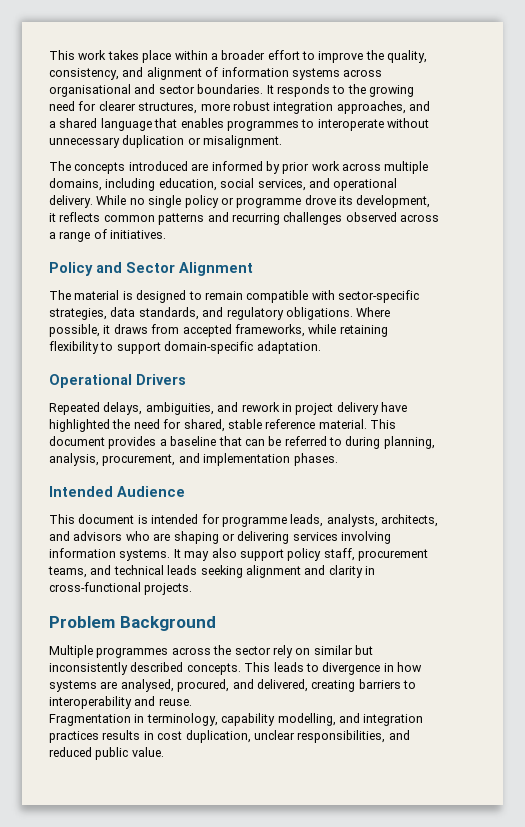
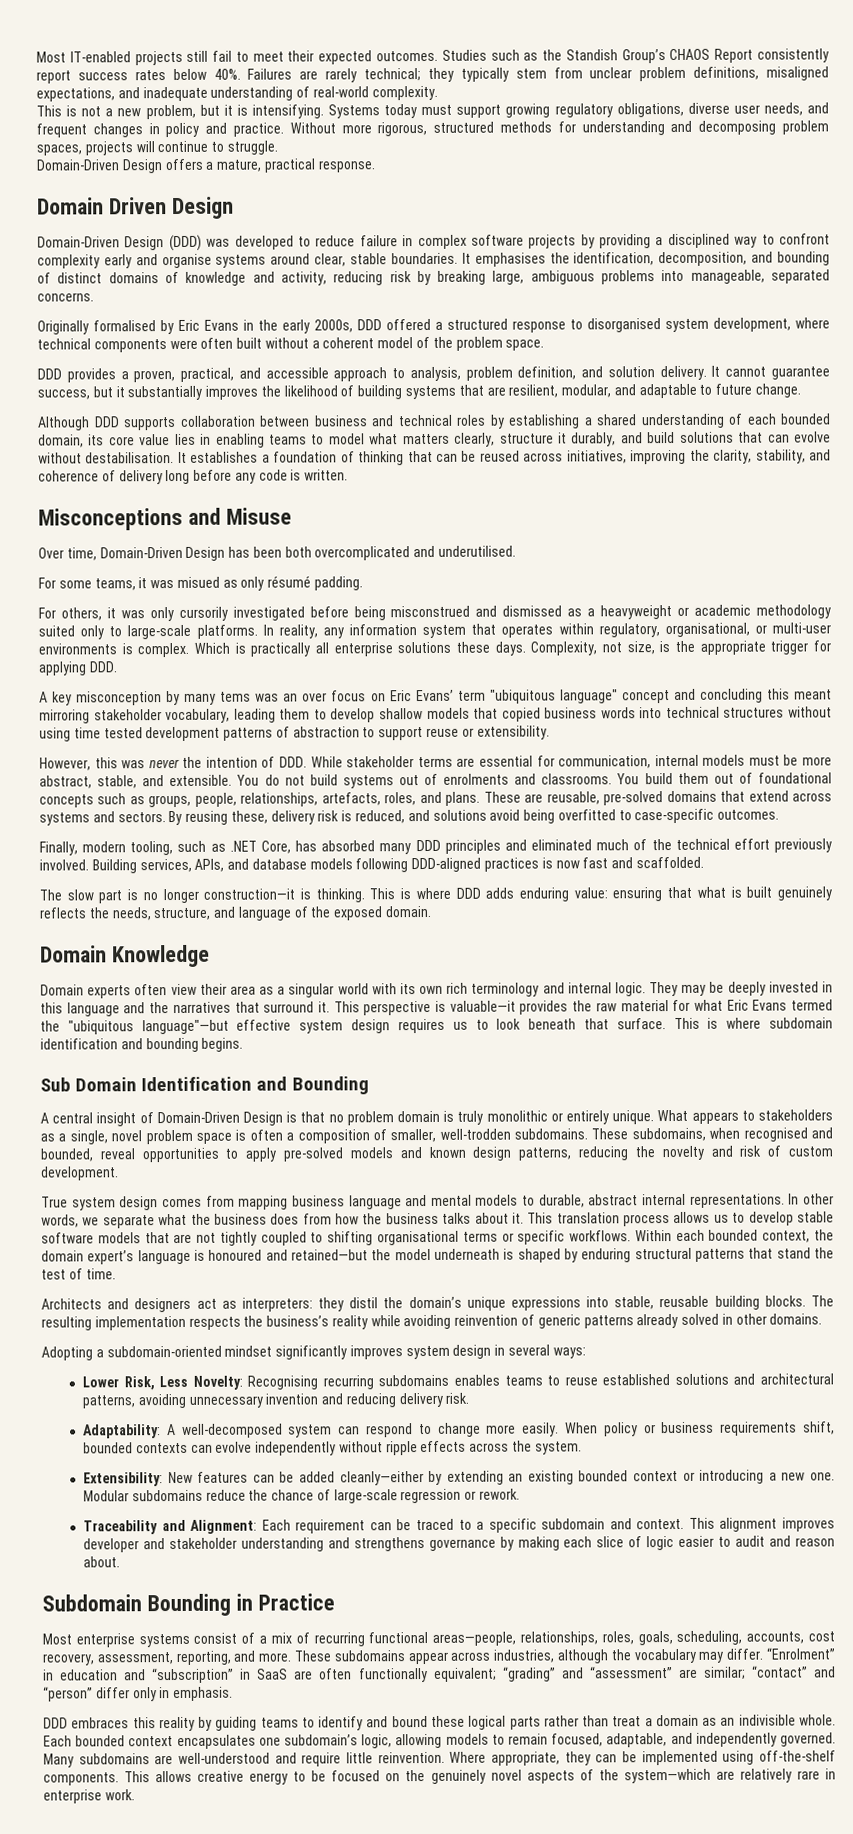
[49,50,428,63] [49,67,383,80] [49,84,414,97] [49,101,430,114] [49,118,429,131] [49,135,283,148] [49,161,429,174] [49,178,398,191] [49,195,431,208] [49,212,439,225] [49,229,167,242] [49,262,253,276] [49,290,419,303] [49,307,391,320] [49,324,388,337] [49,341,321,354] [49,374,186,388] [49,402,407,415] [49,419,396,432] [49,436,435,449] [49,453,338,466] [49,486,185,497] [49,514,438,527] [49,531,391,544] [49,548,428,561] [48,565,375,578] [49,582,193,595] [49,616,216,631] [49,645,373,658] [49,662,422,675] [49,679,416,692] [49,696,192,709] [49,713,424,726] [49,730,410,743] [49,747,164,760] This work takes place within a broader effort to improve the quality, consistency, and alignment of information systems across organisational and sector boundaries. It responds to the growing need for clearer structures, more robust integration approaches, and a shared language that enables programmes to interoperate without unnecessary duplication or misalignment. // The concepts introduced are informed by prior work across multiple domains, including education, social services, and operational delivery. While no single policy or programme drove its development, it reflects common patterns and recurring challenges observed across a range of initiatives. // Policy and Sector Alignment // The material is designed to remain compatible with sector-specific strategies, data standards, and regulatory obligations. Where possible, it draws from accepted frameworks, while retaining flexibility to support domain-specific adaptation. // Operational Drivers // Repeated delays, ambiguities, and rework in project delivery have highlighted the need for shared, stable reference material. This document provides a baseline that can be referred to during planning, analysis, procurement, and implementation phases. // Intended Audience // This document is intended for programme leads, analysts, architects, and advisors who are shaping or delivering services involving information systems. It may also support policy staff, procurement teams, and technical leads seeking alignment and clarity in cross-functional projects. // Problem Background // Multiple programmes across the sector rely on similar but inconsistently described concepts. This leads to divergence in how systems are analysed, procured, and delivered, creating barriers to interoperability and reuse. // Fragmentation in terminology, capability modelling, and integration practices results in cost duplication, unclear responsibilities, and reduced public value. -> [36,48,830,66] [36,66,829,84] [36,85,438,102] [36,102,830,120] [36,120,829,138] [36,140,278,156] [36,158,376,174] [37,196,234,220] [37,233,831,252] [37,251,830,269] [37,269,830,286] [37,292,94,302] [37,317,830,335] [37,336,545,353] [37,365,830,383] [37,383,802,401] [37,413,831,431] [38,431,832,448] [38,449,832,466] [38,469,349,485] [38,507,292,531] [38,545,517,561] [38,575,364,591] [38,604,832,622] [38,622,831,640] [38,640,831,658] [38,661,118,676] [39,688,832,706] [39,706,832,724] [39,725,550,742] [39,754,832,771] [39,772,832,789] [39,790,833,808] [39,808,780,826] [39,838,832,856] [39,856,704,874] [39,886,832,904] [39,905,432,921] [40,944,210,968] [40,981,833,999] [40,999,834,1017] [40,1017,833,1035] [40,1037,244,1053] [40,1076,369,1095] [40,1109,834,1127] [40,1127,834,1145] [40,1145,834,1163] [40,1166,119,1181] [41,1193,834,1211] [41,1211,835,1229] [41,1229,835,1246] [41,1247,835,1265] [41,1268,116,1280] [41,1295,834,1313] [41,1313,823,1331] [41,1344,586,1361] [82,1373,835,1391] [82,1392,470,1409] [83,1421,835,1439] [83,1440,582,1456] [83,1469,835,1487] [83,1488,521,1504] [83,1517,835,1535] [83,1535,835,1553] [83,1556,121,1568] [42,1593,335,1617] [42,1630,835,1648] [42,1647,835,1666] [43,1665,836,1684] [43,1686,234,1702] [43,1714,836,1732] [43,1732,836,1750] [43,1750,836,1768] [43,1768,837,1786] [43,1789,135,1804] Most IT-enabled projects still fail to meet their expected outcomes. Studies such as the Standish Group’s CHAOS Report consistently report success rates below 40%. Failures are rarely technical; they typically stem from unclear problem definitions, misaligned expectations, and inadequate understanding of real-world complexity. // This is not a new problem, but it is intensifying. Systems today must support growing regulatory obligations, diverse user needs, and frequent changes in policy and practice. Without more rigorous, structured methods for understanding and decomposing problem spaces, projects will continue to struggle. // Domain-Driven Design offers a mature, practical response. // Domain Driven Design // Domain-Driven Design (DDD) was developed to reduce failure in complex software projects by providing a disciplined way to confront complexity early and organise systems around clear, stable boundaries. It emphasises the identification, decomposition, and bounding of distinct domains of knowledge and activity, reducing risk by breaking large, ambiguous problems into manageable, separated concerns. // Originally formalised by Eric Evans in the early 2000s, DDD offered a structured response to disorganised system development, where technical components were often built without a coherent model of the problem space. // DDD provides a proven, practical, and accessible approach to analysis, problem definition, and solution delivery. It cannot guarantee success, but it substantially improves the likelihood of building systems that are resilient, modular, and adaptable to future change. // Although DDD supports collaboration between business and technical roles by establishing a shared understanding of each bounded domain, its core value lies in enabling teams to model what matters clearly, structure it durably, and build solutions that can evolve without destabilisation. It establishes a foundation of thinking that can be reused across initiatives, improving the clarity, stability, and coherence of delivery long before any code is written. // Misconceptions and Misuse // Over time, Domain-Driven Design has been both overcomplicated and underutilised. // For some teams, it was misued as only résumé padding. // For others, it was only cursorily investigated before being misconstrued and dismissed as a heavyweight or academic methodology suited only to large-scale platforms. In reality, any information system that operates within regulatory, organisational, or multi-user environments is complex. Which is practically all enterprise solutions these days. Complexity, not size, is the appropriate trigger for applying DDD. // A key misconception by many tems was an over focus on Eric Evans’ term "ubiquitous language" concept and concluding this meant mirroring stakeholder vocabulary, leading them to develop shallow models that copied business words into technical structures without using time tested development patterns of abstraction to support reuse or extensibility. // However, this was never the intention of DDD. While stakeholder terms are essential for communication, internal models must be more abstract, stable, and extensible. You do not build systems out of enrolments and classrooms. You build them out of foundational concepts such as groups, people, relationships, artefacts, roles, and plans. These are reusable, pre-solved domains that extend across systems and sectors. By reusing these, delivery risk is reduced, and solutions avoid being overfitted to case-specific outcomes. // Finally, modern tooling, such as .NET Core, has absorbed many DDD principles and eliminated much of the technical effort previously involved. Building services, APIs, and database models following DDD-aligned practices is now fast and scaffolded. // The slow part is no longer construction—it is thinking. This is where DDD adds enduring value: ensuring that what is built genuinely reflects the needs, structure, and language of the exposed domain. // Domain Knowledge // Domain experts often view their area as a singular world with its own rich terminology and internal logic. They may be deeply invested in this language and the narratives that surround it. This perspective is valuable—it provides the raw material for what Eric Evans termed the "ubiquitous language"—but effective system design requires us to look beneath that surface. This is where subdomain identification and bounding begins. // Sub Domain Identification and Bounding // A central insight of Domain-Driven Design is that no problem domain is truly monolithic or entirely unique. What appears to stakeholders as a single, novel problem space is often a composition of smaller, well-trodden subdomains. These subdomains, when recognised and bounded, reveal opportunities to apply pre-solved models and known design patterns, reducing the novelty and risk of custom development. // True system design comes from mapping business language and mental models to durable, abstract internal representations. In other words, we separate what the business does from how the business talks about it. This translation process allows us to develop stable software models that are not tightly coupled to shifting organisational terms or specific workflows. Within each bounded context, the domain expert’s language is honoured and retained—but the model underneath is shaped by enduring structural patterns that stand the test of time. // Architects and designers act as interpreters: they distil the domain’s unique expressions into stable, reusable building blocks. The resulting implementation respects the business’s reality while avoiding reinvention of generic patterns already solved in other domains. // Adopting a subdomain-oriented mindset significantly improves system design in several ways: // Lower Risk, Less Novelty: Recognising recurring subdomains enables teams to reuse established solutions and architectural patterns, avoiding unnecessary invention and reducing delivery risk. // Adaptability: A well-decomposed system can respond to change more easily. When policy or business requirements shift, bounded contexts can evolve independently without ripple effects across the system. // Extensibility: New features can be added cleanly—either by extending an existing bounded context or introducing a new one. Modular subdomains reduce the chance of large-scale regression or rework. // Traceability and Alignment: Each requirement can be traced to a specific subdomain and context. This alignment improves developer and stakeholder understanding and strengthens governance by making each slice of logic easier to audit and reason about. // Subdomain Bounding in Practice // Most enterprise systems consist of a mix of recurring functional areas—people, relationships, roles, goals, scheduling, accounts, cost recovery, assessment, reporting, and more. These subdomains appear across industries, although the vocabulary may differ. “Enrolment” in education and “subscription” in SaaS are often functionally equivalent; “grading” and “assessment” are similar; “contact” and “person” differ only in emphasis. // DDD embraces this reality by guiding teams to identify and bound these logical parts rather than treat a domain as an indivisible whole. Each bounded context encapsulates one subdomain’s logic, allowing models to remain focused, adaptable, and independently governed. Many subdomains are well-understood and require little reinvention. Where appropriate, they can be implemented using off-the-shelf components. This allows creative energy to be focused on the genuinely novel aspects of the system—which are relatively rare in enterprise work.

